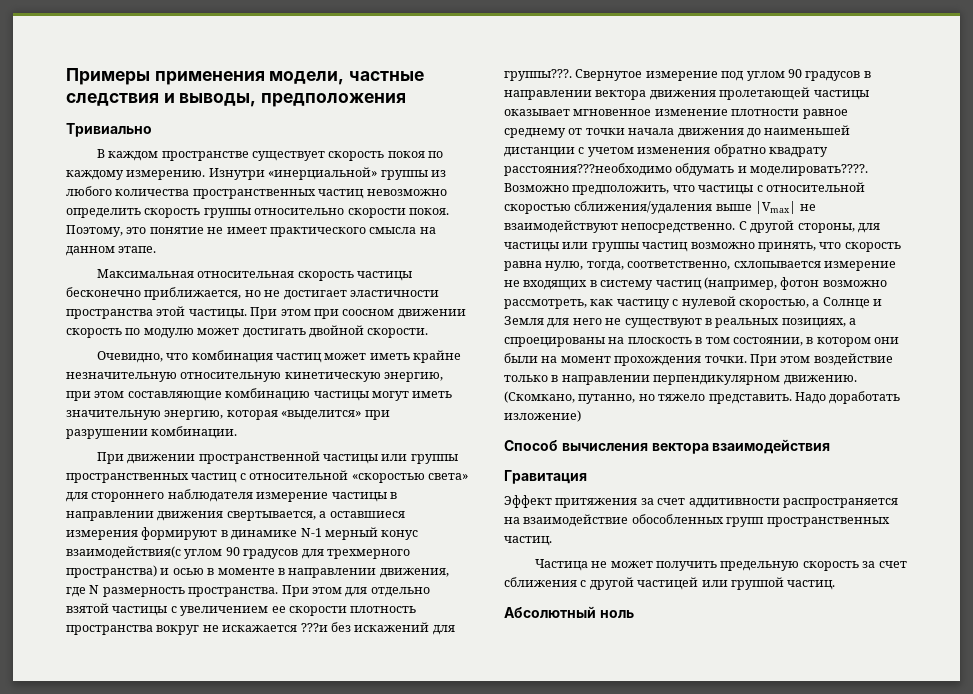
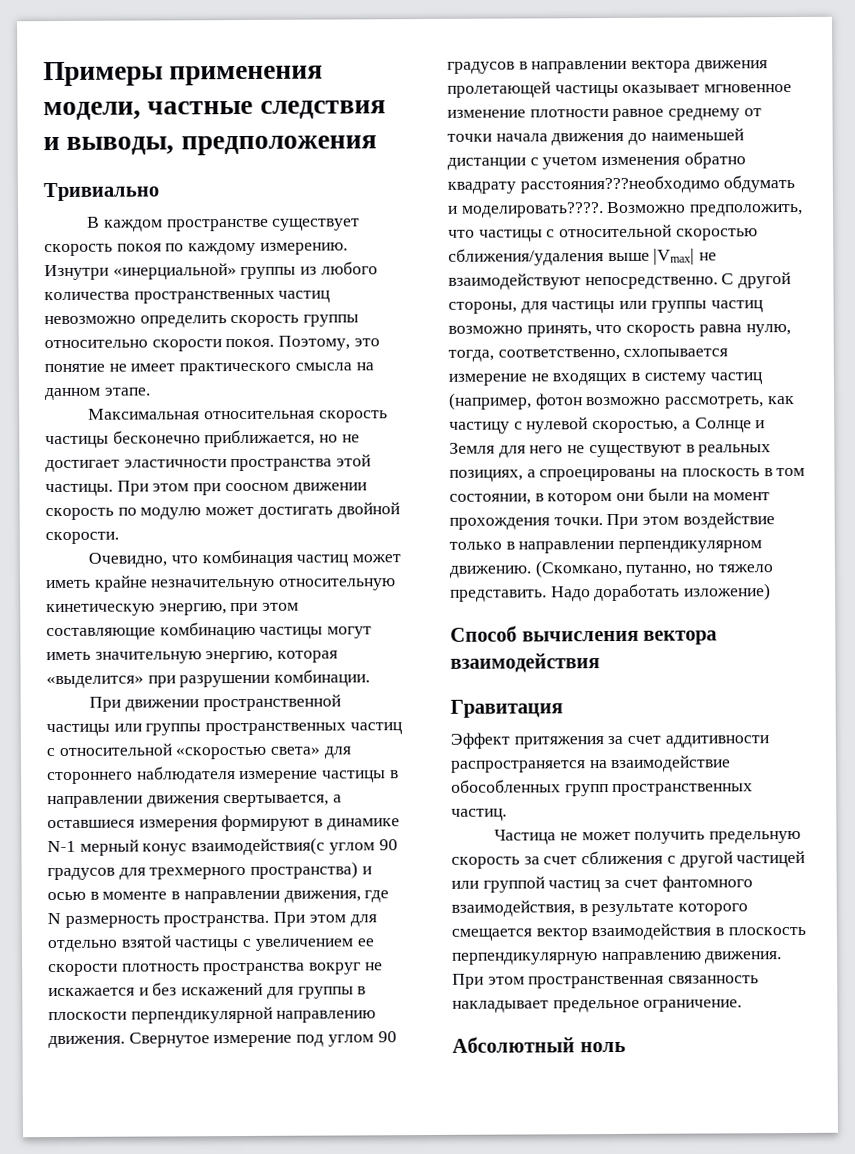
[300,623,328,632] ???и -> [138,987,149,996] и
[504,69,572,81] группы???. -> [297,986,367,999] [48,1006,377,1024] [48,1035,125,1049] группы в плоскости перпендикулярной направлению движения.
[787,580,836,590] частиц. -> [548,875,753,893] [451,900,749,917] [451,923,806,941] [452,951,783,965] [452,973,760,989] [452,999,743,1013] частиц за счет фантомного взаимодействия, в результате которого смещается вектор взаимодействия в плоскость перпендикулярную направлению движения. При этом пространственная связанность накладывает предельное ограничение.

